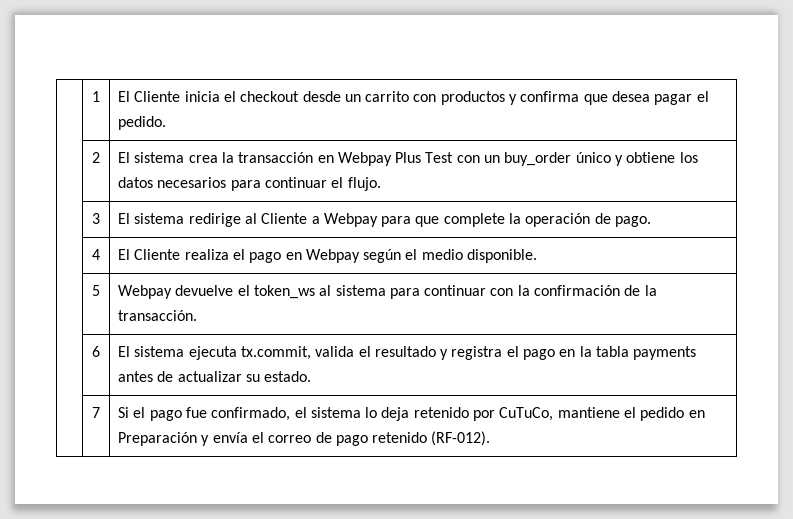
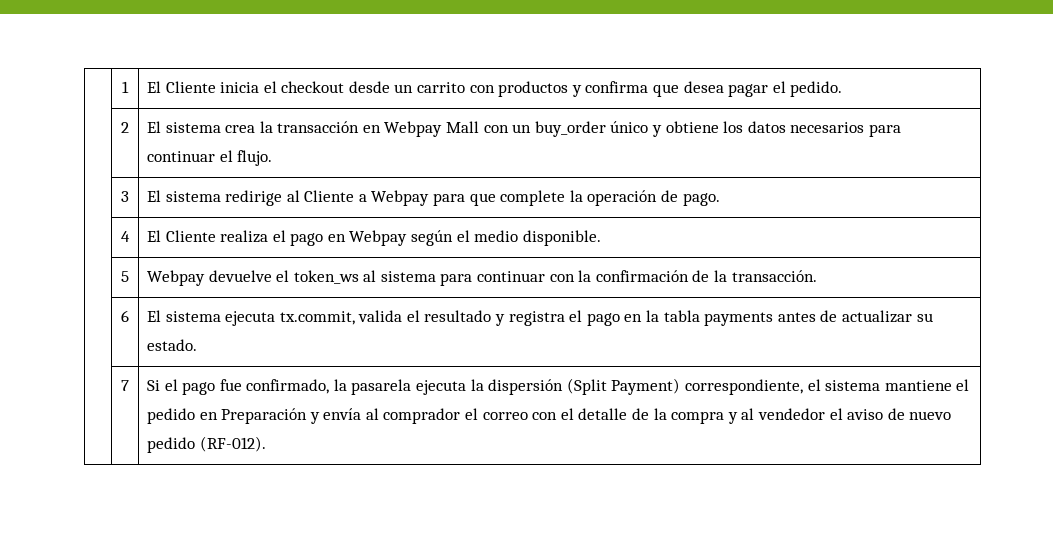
[395,152,454,163] Plus Test -> [446,121,480,133] Mall
[294,407,554,421] el sistema lo deja retenido por CuTuCo, -> [333,378,881,395] la pasarela ejecuta la dispersión (Split Payment) correspondiente, el sistema
[251,432,428,446] el correo de pago retenido -> [365,408,952,424] [146,437,195,453] al comprador el correo con el detalle de la compra y al vendedor el aviso de nuevo pedido

